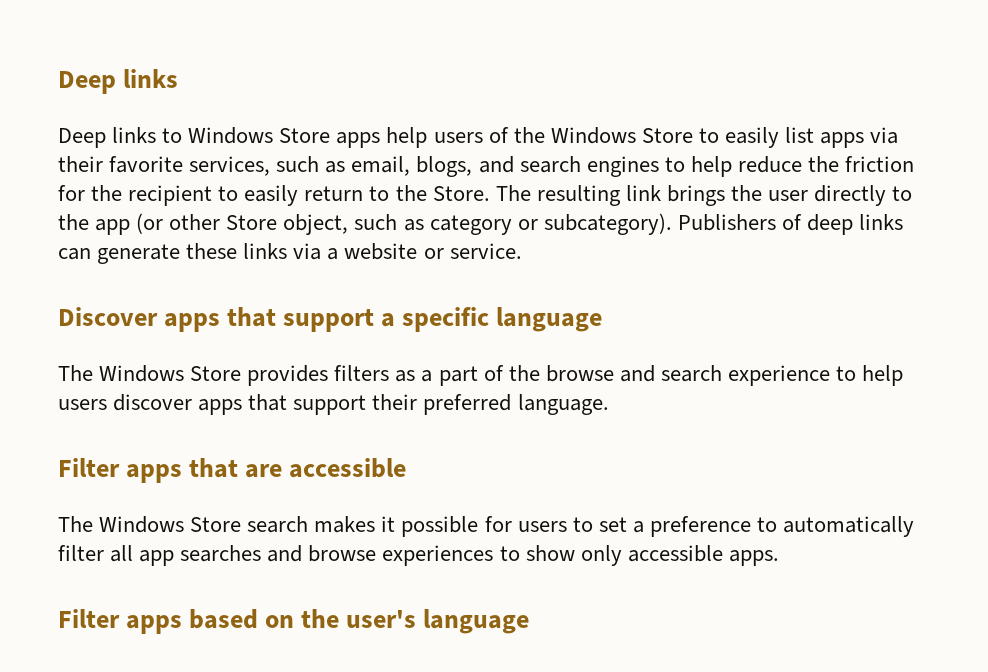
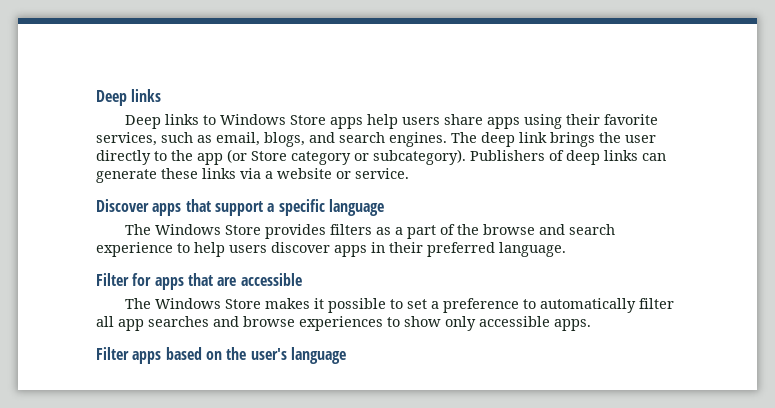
[488,127,899,148] of the Windows Store to easily list apps via -> [444,114,563,129] share apps using
[586,156,915,177] [58,185,621,206] engines to help reduce the friction for the recipient to easily return to the Store. The resulting -> [389,132,515,147] engines. The deep
[169,214,424,235] other Store object, such as -> [251,151,287,161] Store
[248,394,367,415] that support -> [371,242,385,253] in
(120, 467) none -> [132,273,152,286] for
[247,516,309,533] search -> (262, 304) none
[484,516,567,532] for users -> (387, 305) none

